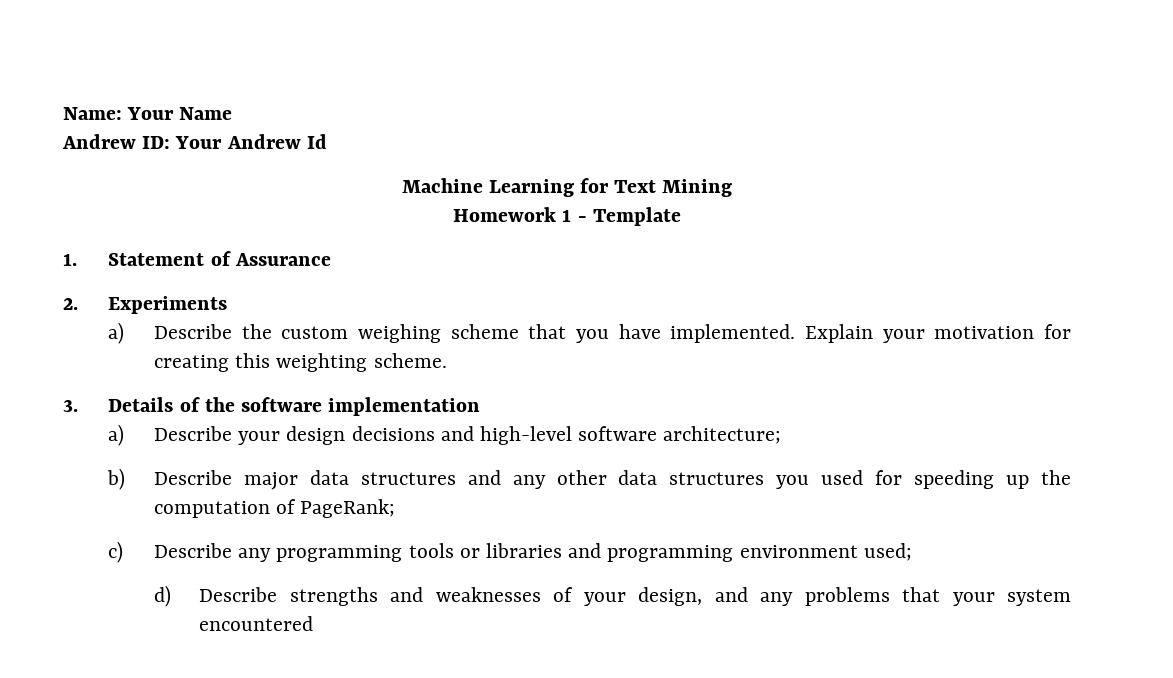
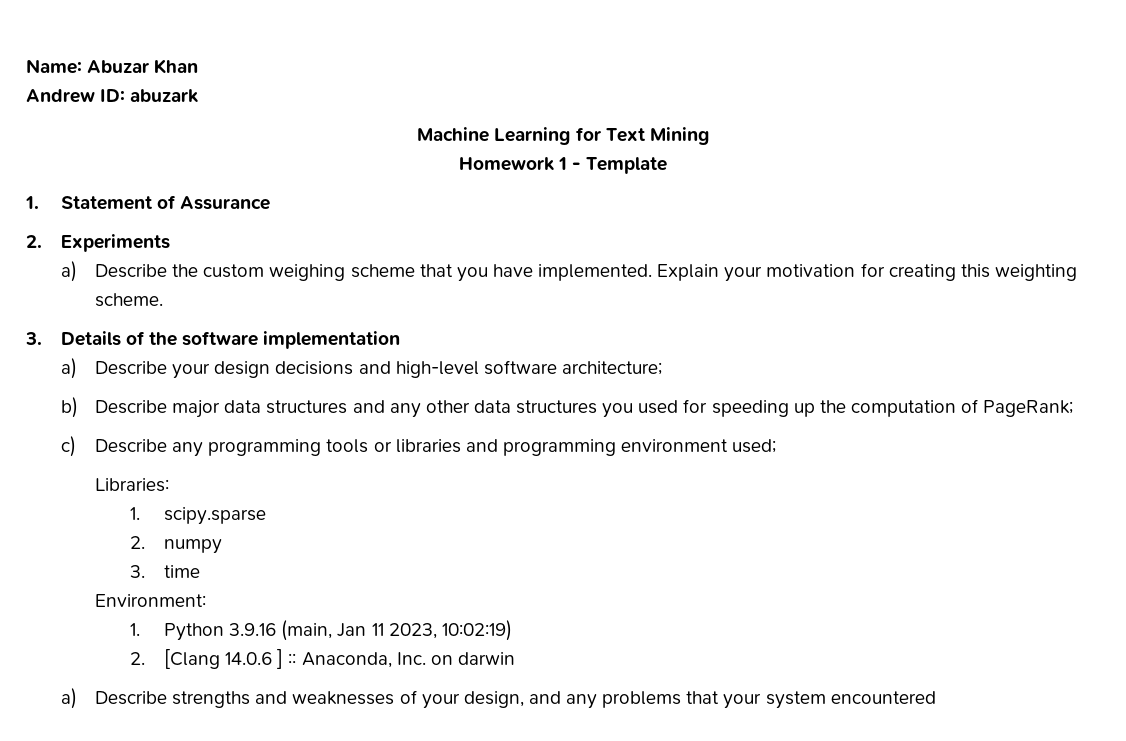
[127,107,233,120] Your Name -> [87,59,199,74] Abuzar Khan
[175,134,327,149] Your Andrew Id -> [130,89,199,103] abuzark
[153,585,171,607] d) -> [95,478,170,492] [129,507,267,525] [129,536,223,554] [129,565,201,578] [95,594,207,607] [129,620,512,641] [129,649,515,669] [60,688,77,709] Libraries: // 1. scipy.sparse // 2. numpy // 3. time // Environment: // 1. Python 3.9.16 (main, Jan 11 2023, 10:02:19) // 2. [Clang 14.0.6 ] :: Anaconda, Inc. on darwin // a)

